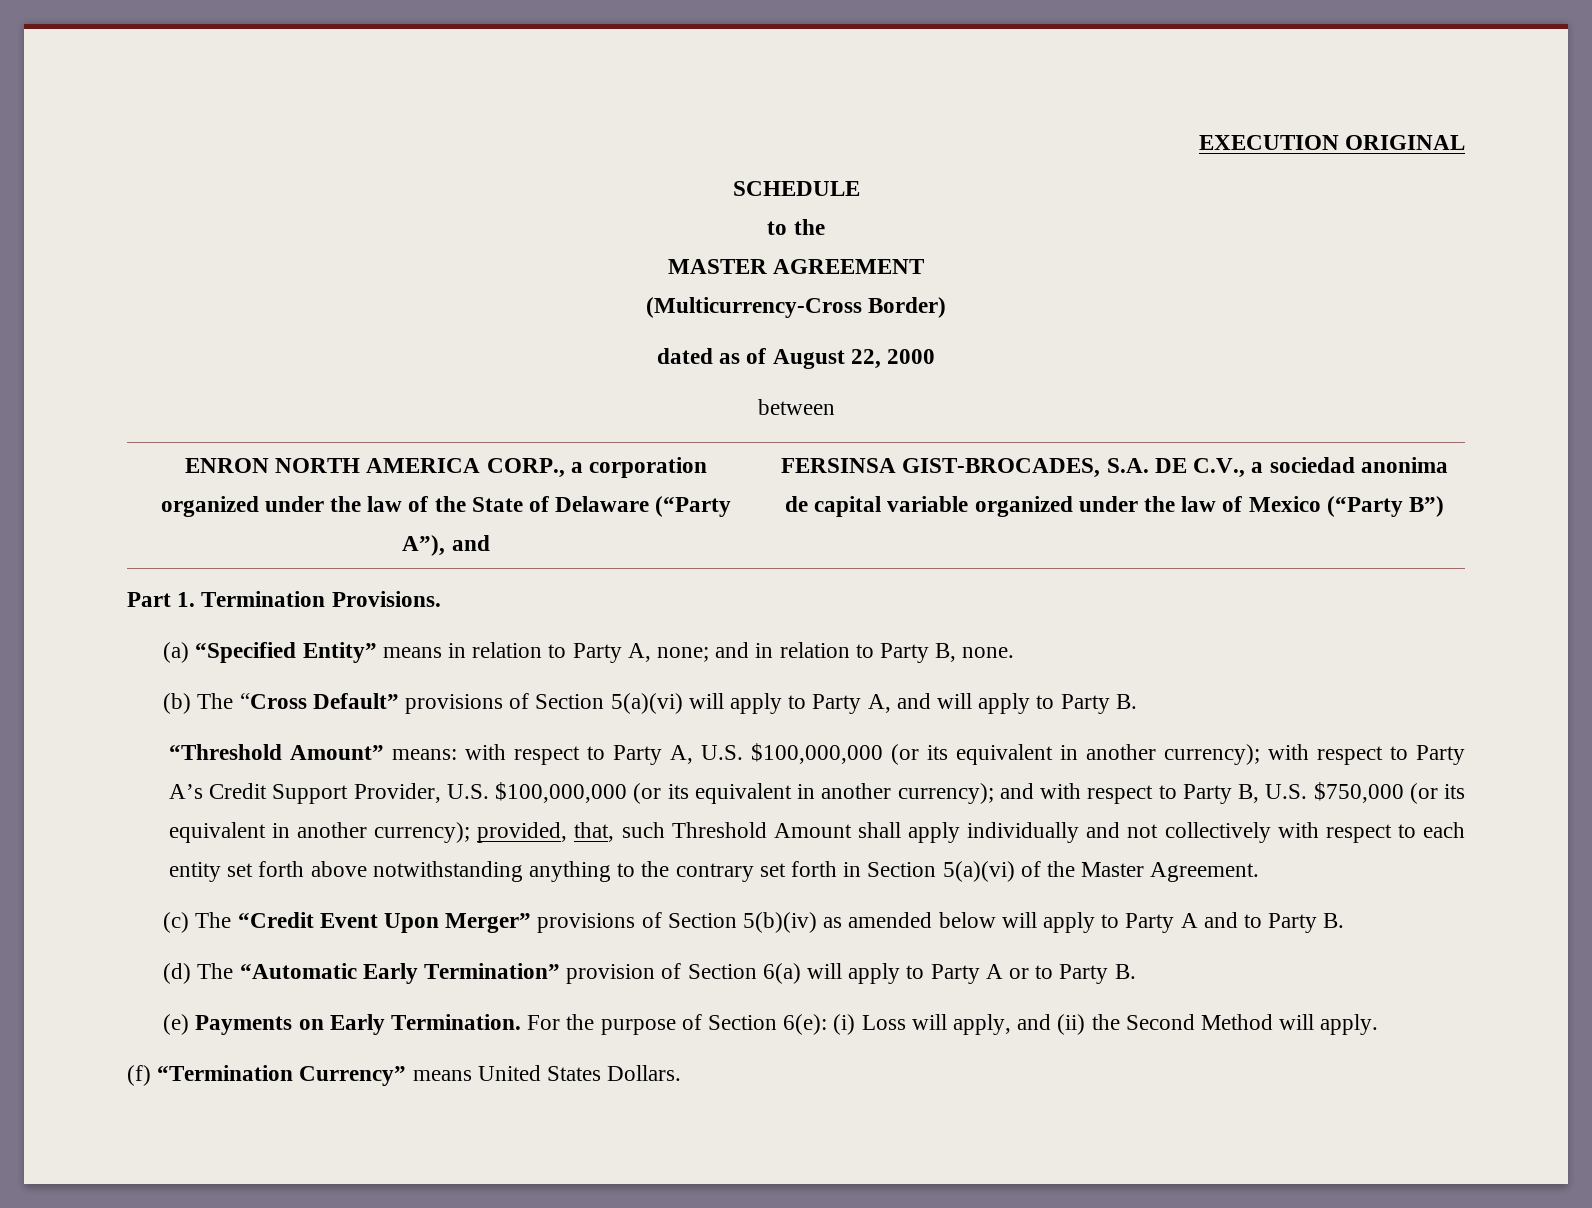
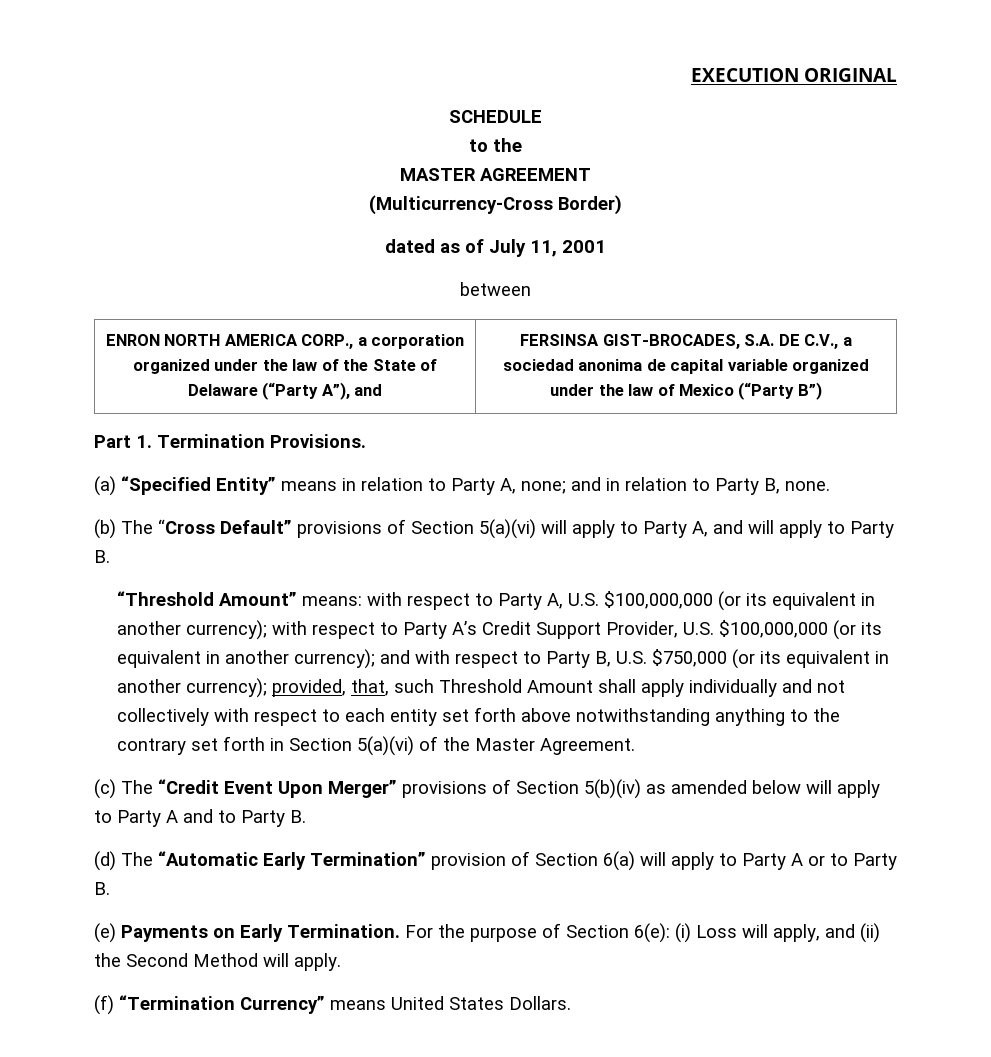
[772,349,936,369] August 22, 2000 -> [489,239,606,257] July 11, 2001

